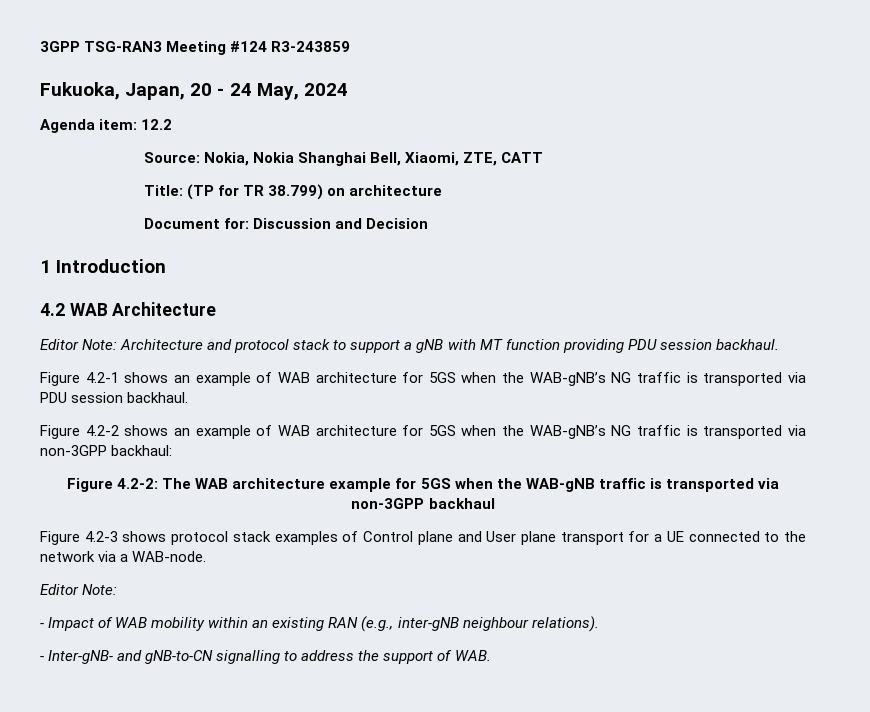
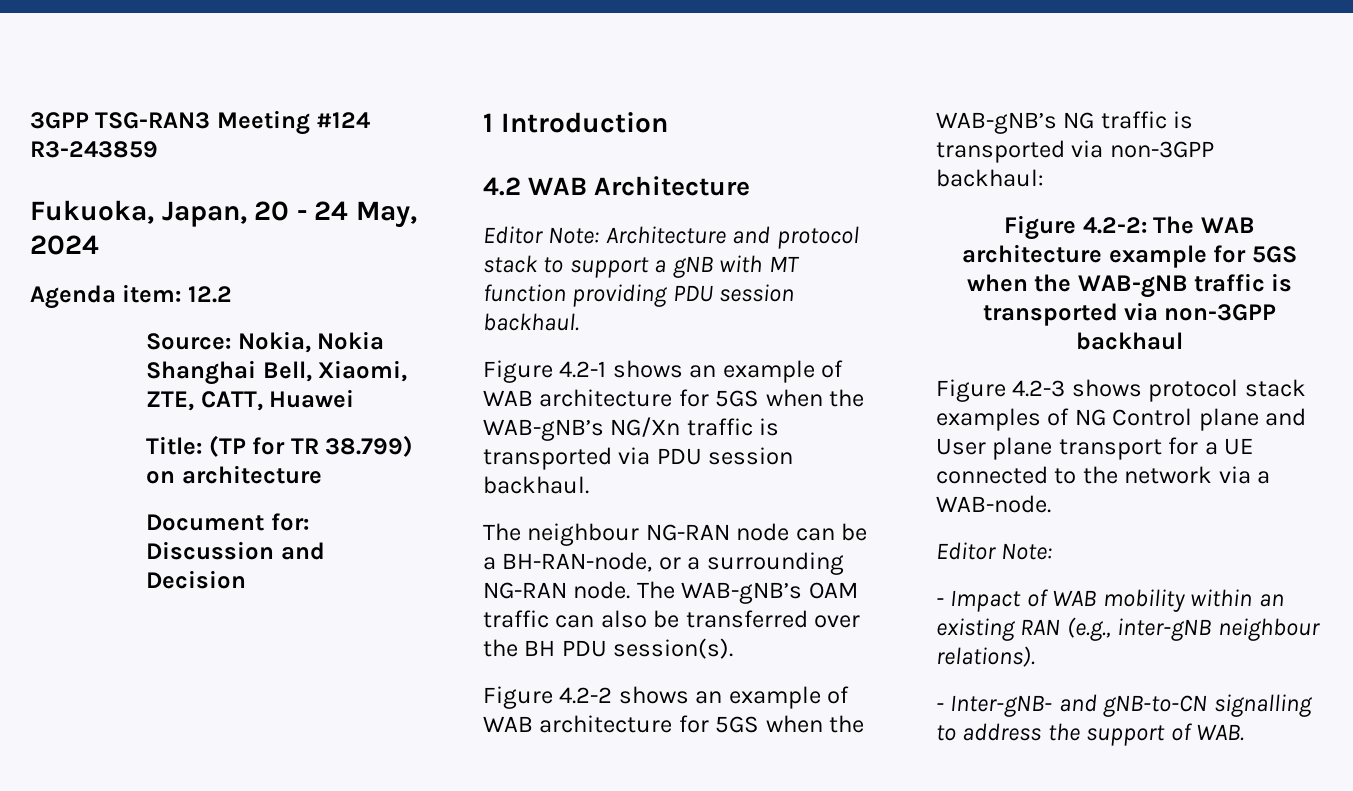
[501,152,544,163] CATT -> [200,389,355,411] CATT, Huawei
[611,372,632,383] NG -> [610,417,681,437] NG/Xn
(189, 397) none -> [483,523,868,546] [483,552,844,575] [483,581,858,604] [483,610,861,628] [483,638,734,659] // The neighbour NG-RAN node can be a BH-RAN-node, or a surrounding NG-RAN node. The WAB-gNB’s OAM traffic can also be transferred over the BH PDU session(s).
(359, 536) none -> [1074,409,1106,426] NG

